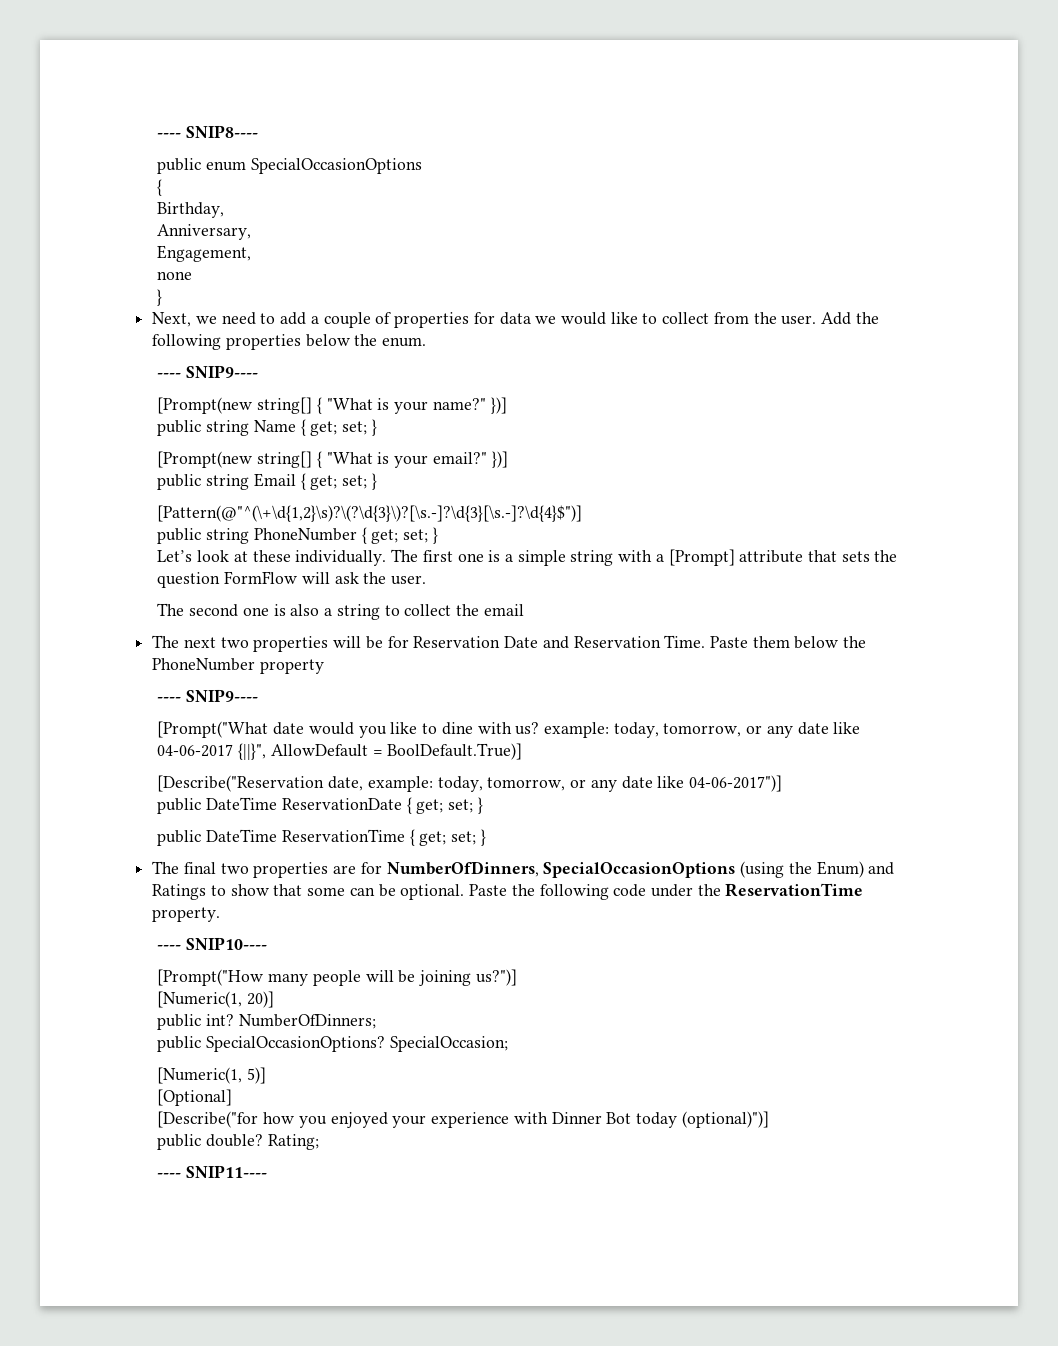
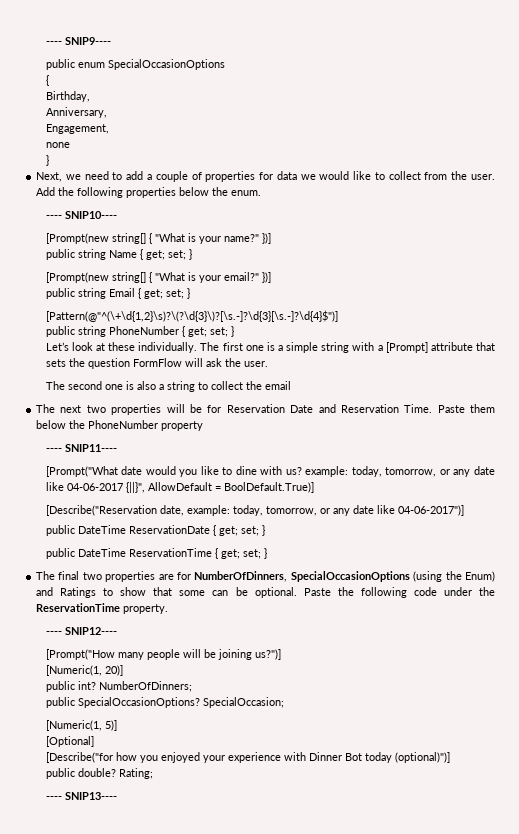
[157,125,259,138] ---- SNIP8---- -> [45,37,111,45] ---- SNIP9----
[186,365,259,378] SNIP9---- -> [64,211,117,219] SNIP10----
[186,689,259,702] SNIP9---- -> [64,444,117,452] SNIP11----
[186,937,268,950] SNIP10---- -> [64,627,117,635] SNIP12----
[186,1165,268,1178] SNIP11---- -> [64,792,117,800] SNIP13----

